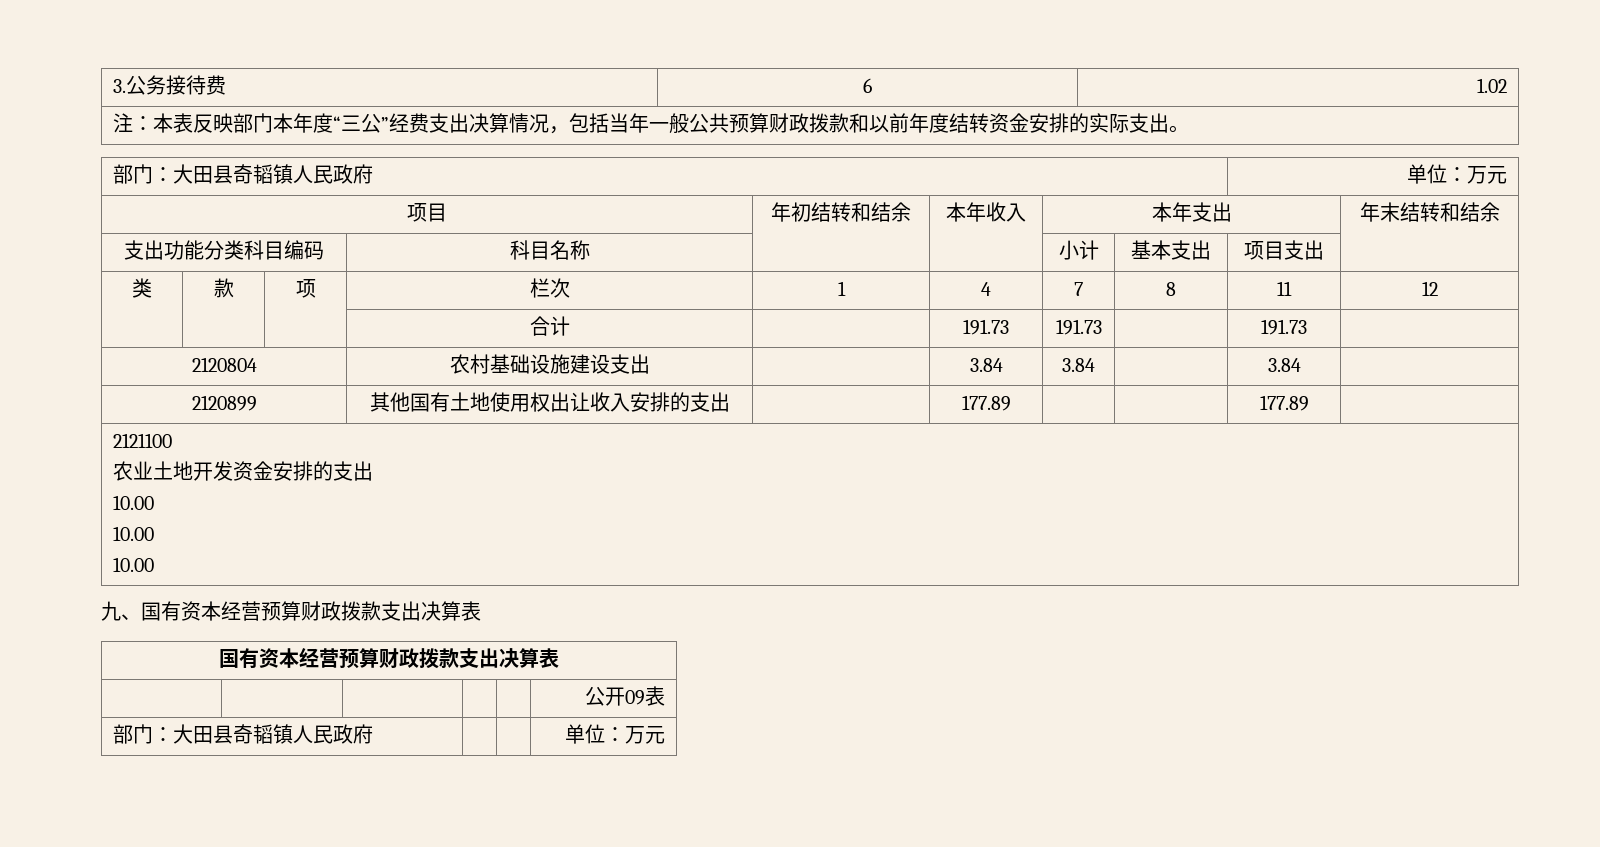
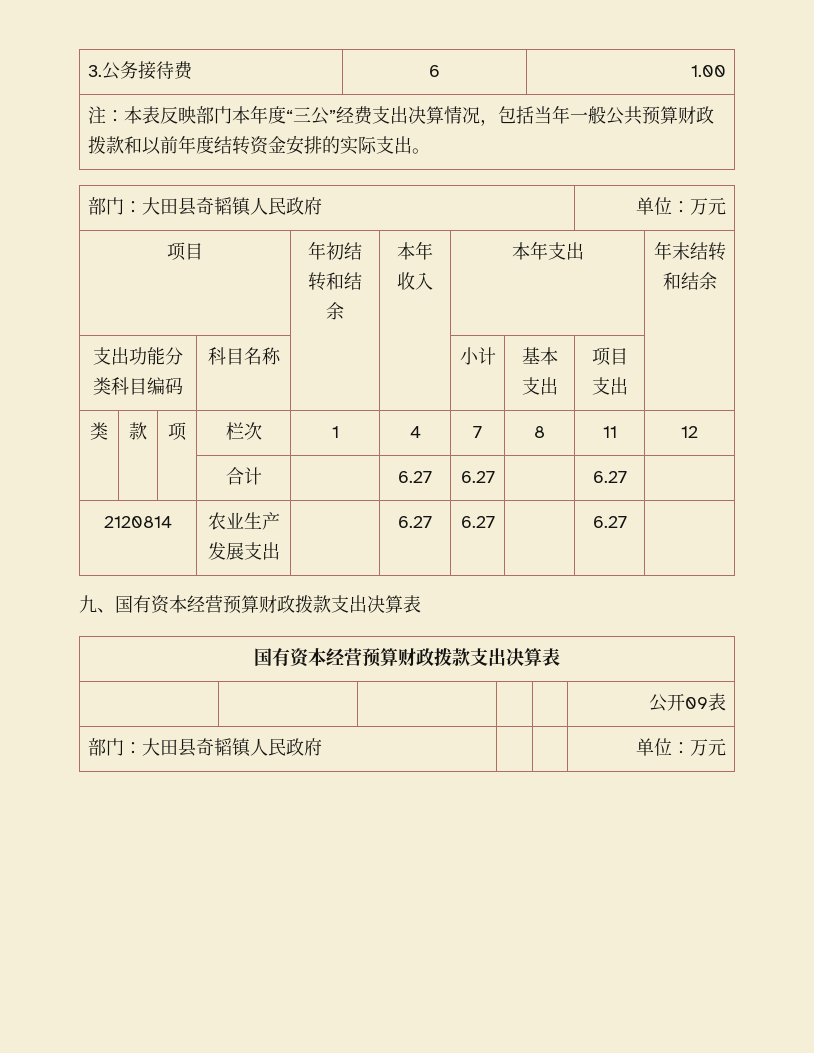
[1477,78,1508,93] 1.02 -> [690,65,726,77] 1.00
[963,319,1009,335] [1055,319,1102,335] [1261,319,1307,335] [191,357,257,372] [449,354,650,374] [969,358,1003,372] [1062,358,1095,372] [1267,358,1301,372] [191,395,257,411] [369,392,730,412] [961,395,1011,411] [1259,395,1309,411] [112,433,172,448] [112,461,373,481] [112,495,154,510] [112,526,154,541] [112,557,154,572] 191.73 | 191.73 | | 191.73 | // 2120804 | 农村基础设施建设支出 | | 3.84 | 3.84 | | 3.84 | // 2120899 | 其他国有土地使用权出让收入安排的支出 | | 177.89 | | | 177.89 | // 2121100 // 农业土地开发资金安排的支出 // 10.00 // 10.00 // 10.00 -> [398,471,432,483] [460,471,495,483] [592,471,627,483] [104,516,172,528] [207,512,280,530] [207,542,280,560] [398,516,432,528] [460,516,495,528] [592,516,627,528] 6.27 | 6.27 | | 6.27 | // 2120814 | 农业生产发展支出 | | 6.27 | 6.27 | | 6.27 |

